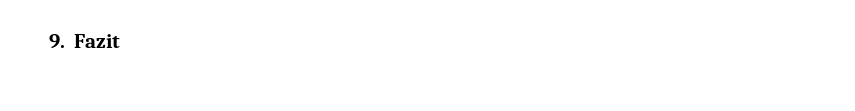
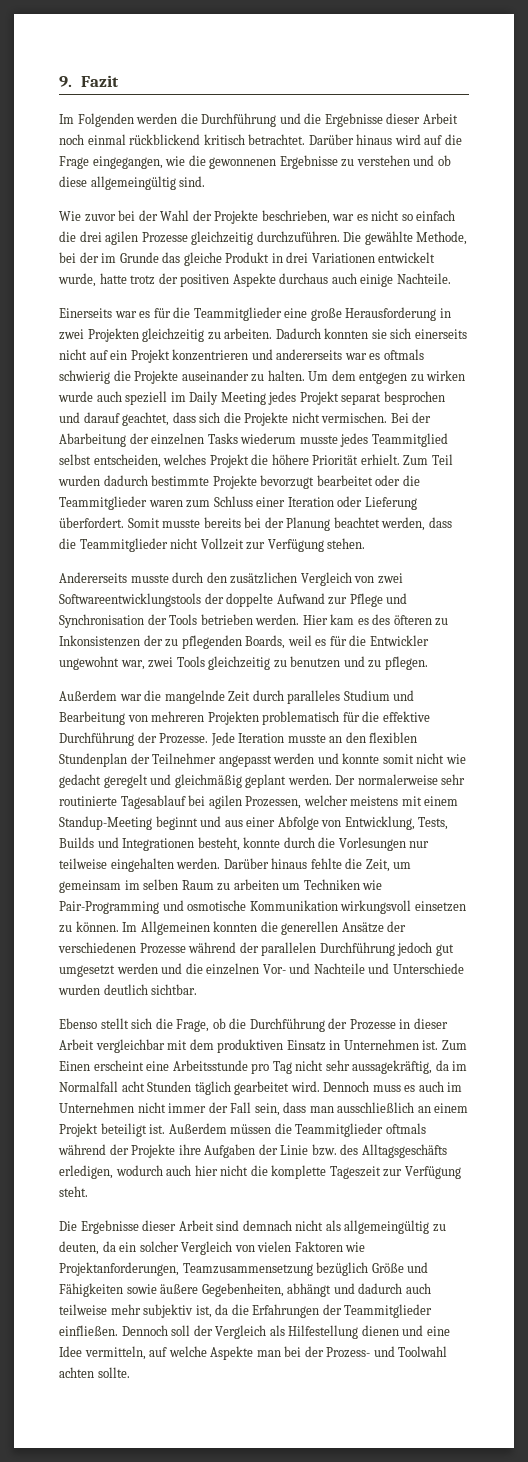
(120, 41) none -> [59,113,458,127] [59,134,462,145] [59,155,451,169] [59,176,206,190] [59,210,456,224] [59,231,468,245] [59,252,436,266] [58,273,451,287] [59,307,451,321] [59,328,467,342] [59,349,424,363] [59,370,466,384] [58,391,445,405] [59,412,432,426] [59,433,448,447] [59,454,453,468] [58,475,420,489] [59,496,417,510] [59,517,452,531] [59,538,366,552] [59,572,403,586] [59,593,408,607] [59,614,449,628] [59,635,429,649] [59,656,428,670] [59,690,415,704] [59,711,430,725] [59,732,418,746] [59,753,466,767] [59,774,466,788] [59,795,459,809] [59,816,449,830] [59,837,430,851] [59,858,412,872] [59,879,383,893] [59,900,466,914] [59,921,407,935] [58,942,454,956] [59,963,464,977] [58,984,198,995] [59,1018,448,1032] [59,1039,467,1053] [59,1060,468,1074] [59,1081,463,1095] [59,1102,469,1116] [59,1123,426,1137] [58,1144,447,1158] [59,1165,461,1179] [59,1186,88,1197] [59,1220,446,1234] [59,1241,366,1255] [59,1262,429,1276] [59,1283,431,1297] [59,1304,433,1318] [59,1325,450,1339] [59,1346,448,1360] [59,1367,130,1378] // Im Folgenden werden die Durchführung und die Ergebnisse dieser Arbeit noch einmal rückblickend kritisch betrachtet. Darüber hinaus wird auf die Frage eingegangen, wie die gewonnenen Ergebnisse zu verstehen und ob diese allgemeingültig sind. // Wie zuvor bei der Wahl der Projekte beschrieben, war es nicht so einfach die drei agilen Prozesse gleichzeitig durchzuführen. Die gewählte Methode, bei der im Grunde das gleiche Produkt in drei Variationen entwickelt wurde, hatte trotz der positiven Aspekte durchaus auch einige Nachteile. // Einerseits war es für die Teammitglieder eine große Herausforderung in zwei Projekten gleichzeitig zu arbeiten. Dadurch konnten sie sich einerseits nicht auf ein Projekt konzentrieren und andererseits war es oftmals schwierig die Projekte auseinander zu halten. Um dem entgegen zu wirken wurde auch speziell im Daily Meeting jedes Projekt separat besprochen und darauf geachtet, dass sich die Projekte nicht vermischen. Bei der Abarbeitung der einzelnen Tasks wiederum musste jedes Teammitglied selbst entscheiden, welches Projekt die höhere Priorität erhielt. Zum Teil wurden dadurch bestimmte Projekte bevorzugt bearbeitet oder die Teammitglieder waren zum Schluss einer Iteration oder Lieferung überfordert. Somit musste bereits bei der Planung beachtet werden, dass die Teammitglieder nicht Vollzeit zur Verfügung stehen. // Andererseits musste durch den zusätzlichen Vergleich von zwei Softwareentwicklungstools der doppelte Aufwand zur Pflege und Synchronisation der Tools betrieben werden. Hier kam es des öfteren zu Inkonsistenzen der zu pflegenden Boards, weil es für die Entwickler ungewohnt war, zwei Tools gleichzeitig zu benutzen und zu pflegen. // Außerdem war die mangelnde Zeit durch paralleles Studium und Bearbeitung von mehreren Projekten problematisch für die effektive Durchführung der Prozesse. Jede Iteration musste an den flexiblen Stundenplan der Teilnehmer angepasst werden und konnte somit nicht wie gedacht geregelt und gleichmäßig geplant werden. Der normalerweise sehr routinierte Tagesablauf bei agilen Prozessen, welcher meistens mit einem Standup-Meeting beginnt und aus einer Abfolge von Entwicklung, Tests, Builds und Integrationen besteht, konnte durch die Vorlesungen nur teilweise eingehalten werden. Darüber hinaus fehlte die Zeit, um gemeinsam im selben Raum zu arbeiten um Techniken wie Pair-Programming und osmotische Kommunikation wirkungsvoll einsetzen zu können. Im Allgemeinen konnten die generellen Ansätze der verschiedenen Prozesse während der parallelen Durchführung jedoch gut umgesetzt werden und die einzelnen Vor- und Nachteile und Unterschiede wurden deutlich sichtbar. // Ebenso stellt sich die Frage, ob die Durchführung der Prozesse in dieser Arbeit vergleichbar mit dem produktiven Einsatz in Unternehmen ist. Zum Einen erscheint eine Arbeitsstunde pro Tag nicht sehr aussagekräftig, da im Normalfall acht Stunden täglich gearbeitet wird. Dennoch muss es auch im Unternehmen nicht immer der Fall sein, dass man ausschließlich an einem Projekt beteiligt ist. Außerdem müssen die Teammitglieder oftmals während der Projekte ihre Aufgaben der Linie bzw. des Alltagsgeschäfts erledigen, wodurch auch hier nicht die komplette Tageszeit zur Verfügung steht. // Die Ergebnisse dieser Arbeit sind demnach nicht als allgemeingültig zu deuten, da ein solcher Vergleich von vielen Faktoren wie Projektanforderungen, Teamzusammensetzung bezüglich Größe und Fähigkeiten sowie äußere Gegebenheiten, abhängt und dadurch auch teilweise mehr subjektiv ist, da die Erfahrungen der Teammitglieder einfließen. Dennoch soll der Vergleich als Hilfestellung dienen und eine Idee vermitteln, auf welche Aspekte man bei der Prozess- und Toolwahl achten sollte.

